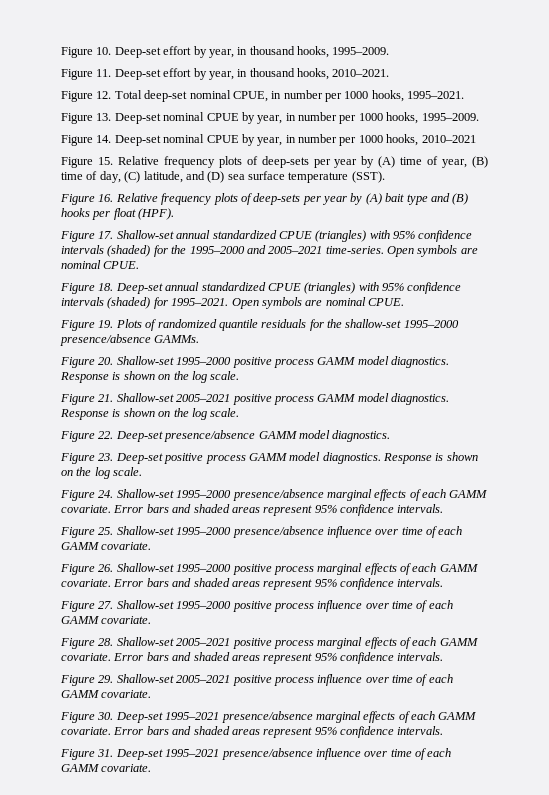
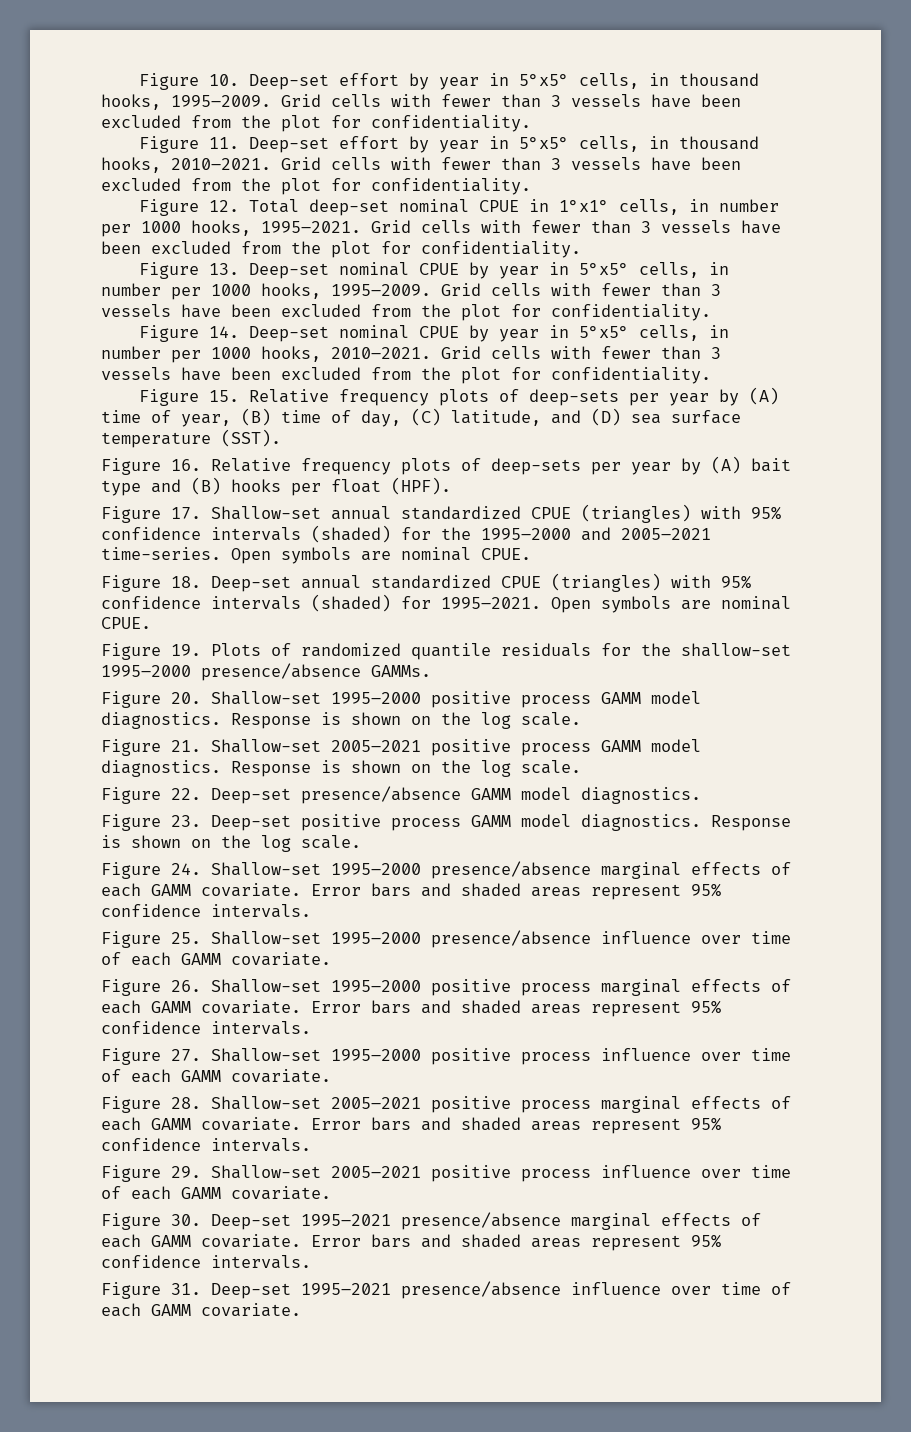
[208,49,234,58] year, -> [438,73,639,90] year in 5°x5° cells,
(390, 51) none -> [281,94,741,108] [101,115,531,132] Grid cells with fewer than 3 vessels have been excluded from the plot for confidentiality.
[208,71,234,80] year, -> [438,136,639,153] year in 5°x5° cells,
(390, 73) none -> [281,157,741,171] [101,178,531,195] Grid cells with fewer than 3 vessels have been excluded from the plot for confidentiality.
[232,91,268,102] CPUE, -> [478,199,679,215] CPUE in 1°x1° cells,
(465, 95) none -> [371,220,781,234] [101,241,581,258] Grid cells with fewer than 3 vessels have been excluded from the plot for confidentiality.
[257,115,283,124] year, -> [498,262,699,279] year in 5°x5° cells,
(479, 117) none -> [441,283,721,297] [101,304,711,321] Grid cells with fewer than 3 vessels have been excluded from the plot for confidentiality.
[257,134,476,146] year, in number per 1000 hooks, 2010–2021 -> [498,325,729,342] [101,346,721,363] [101,367,711,384] year in 5°x5° cells, in number per 1000 hooks, 2010–2021. Grid cells with fewer than 3 vessels have been excluded from the plot for confidentiality.

